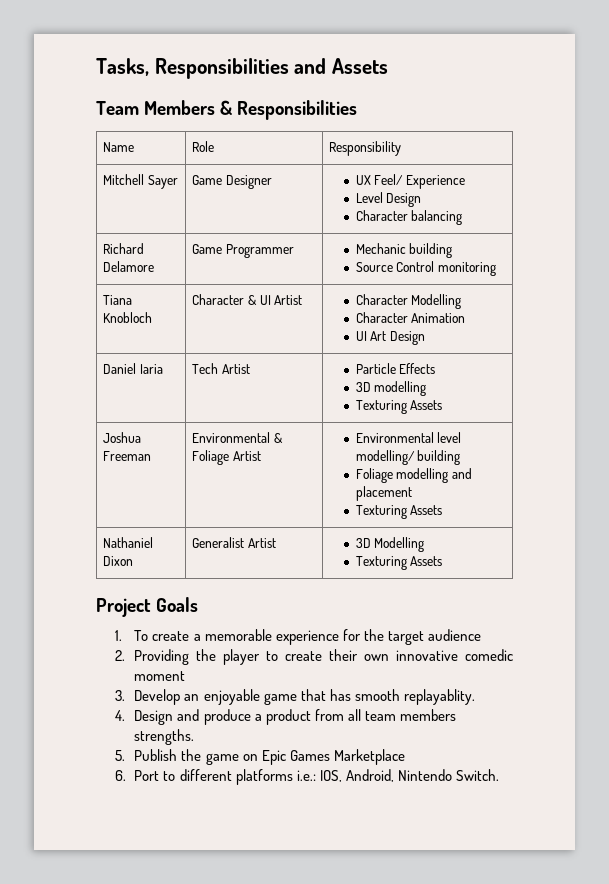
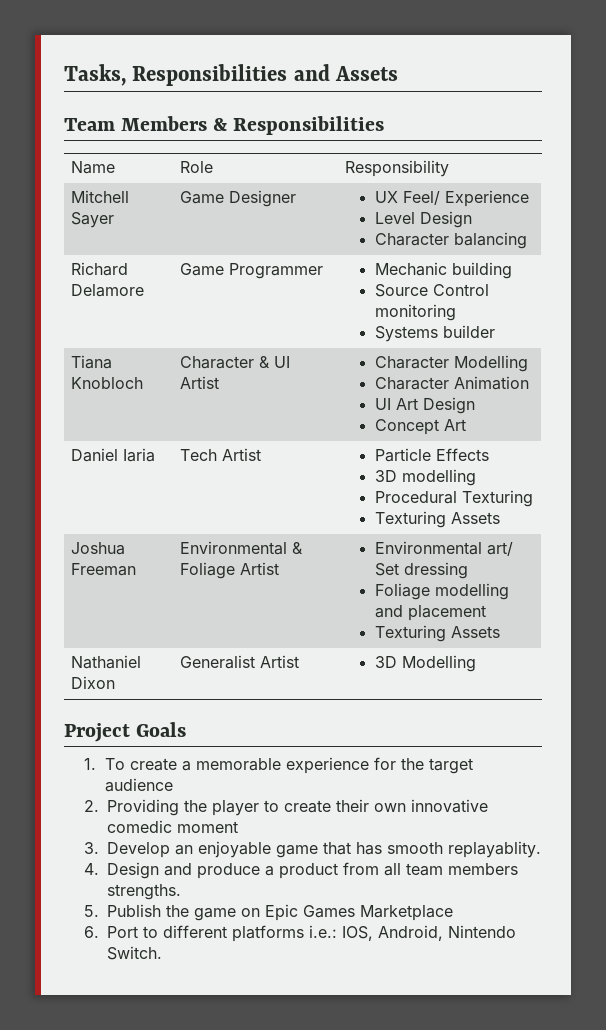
(497, 269) none -> [374,325,495,342] // Systems builder
(426, 338) none -> [374,419,466,435] // Concept Art
(427, 388) none -> [374,490,533,507] // Procedural Texturing
[437,432,462,443] [355,450,461,465] level modelling/ building -> [486,542,513,556] [374,562,468,579] art/ Set dressing
[355,556,443,570] // Texturing Assets -> (476, 663) none

